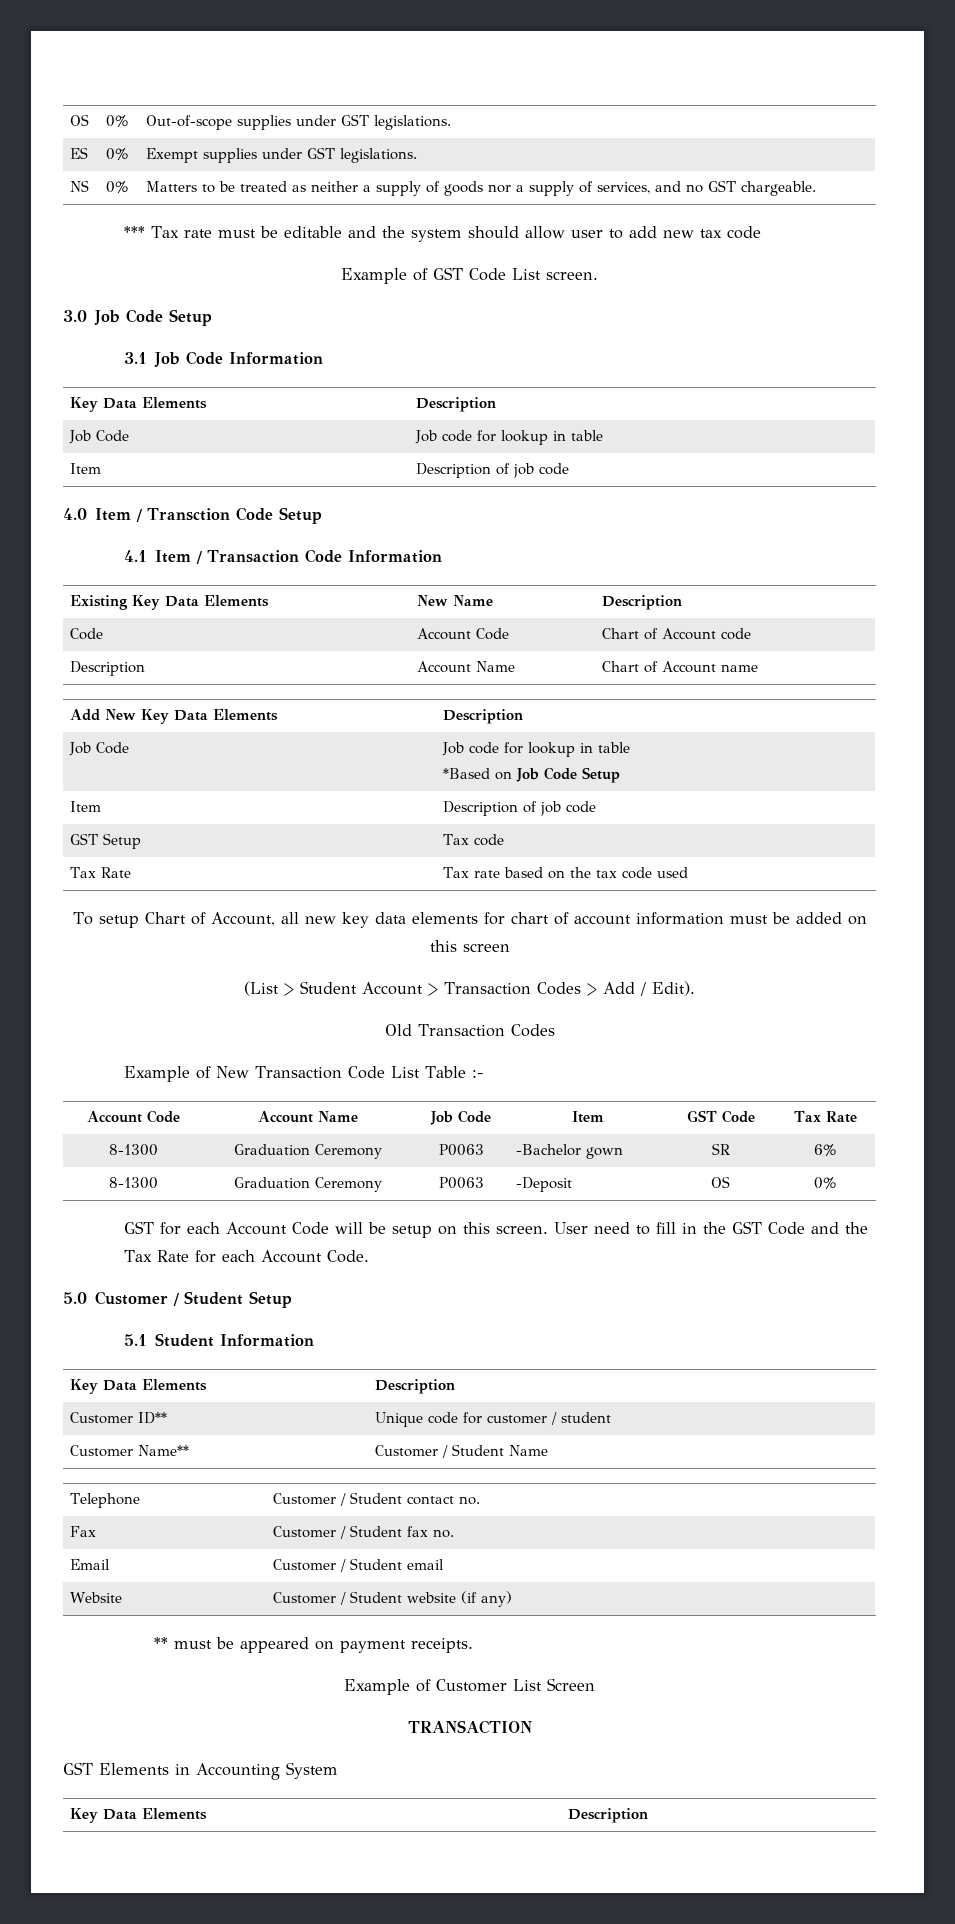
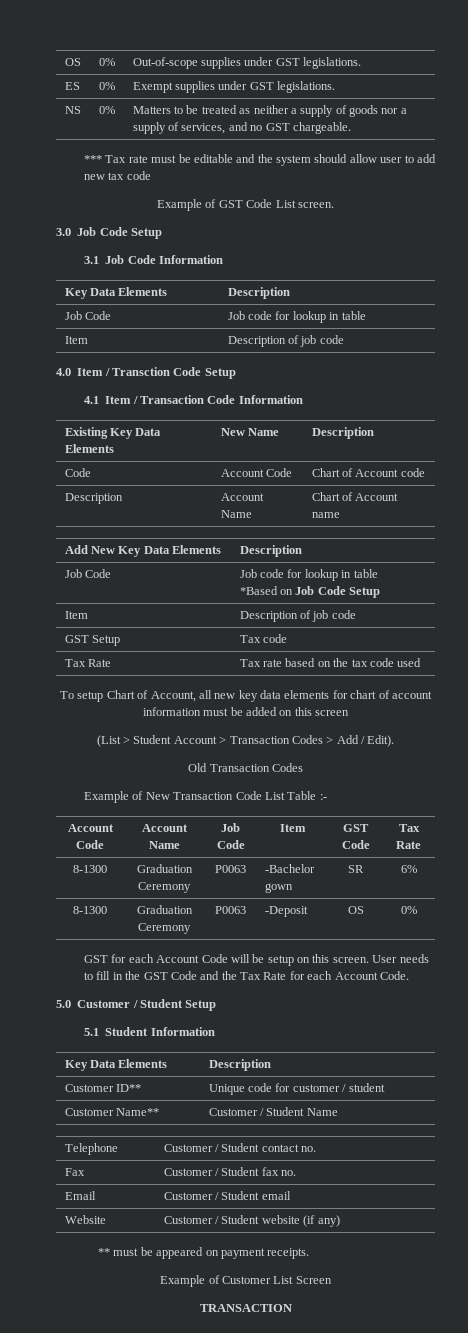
[593,1222,630,1234] need -> [399,954,429,963] needs
[63,1762,338,1780] [70,1808,208,1823] [568,1808,649,1823] // GST Elements in Accounting System // Key Data Elements | Description -> (292, 1308) none

